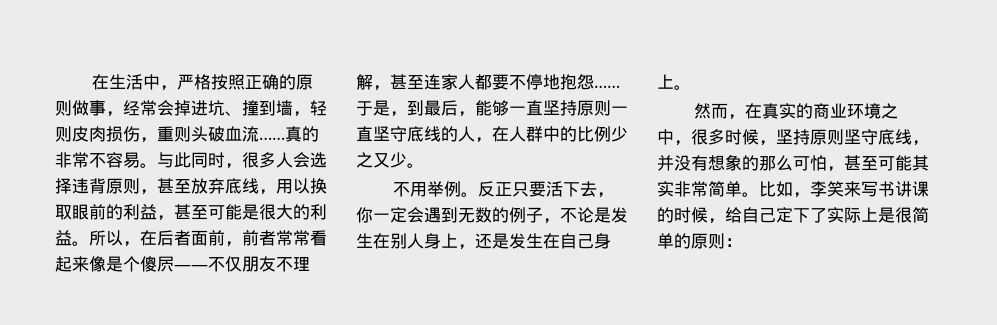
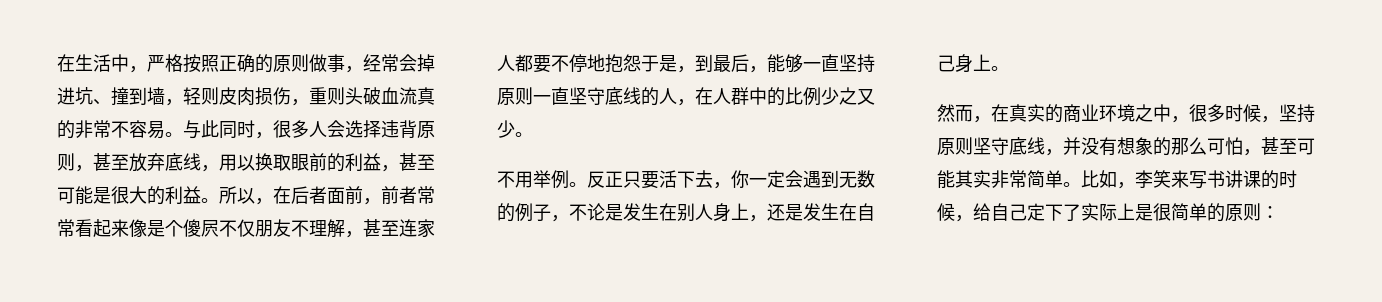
[259,137,285,140] …… -> (417, 96) none
[174,265,208,270] —— -> (219, 228) none
[594,85,620,88] …… -> (641, 63) none

